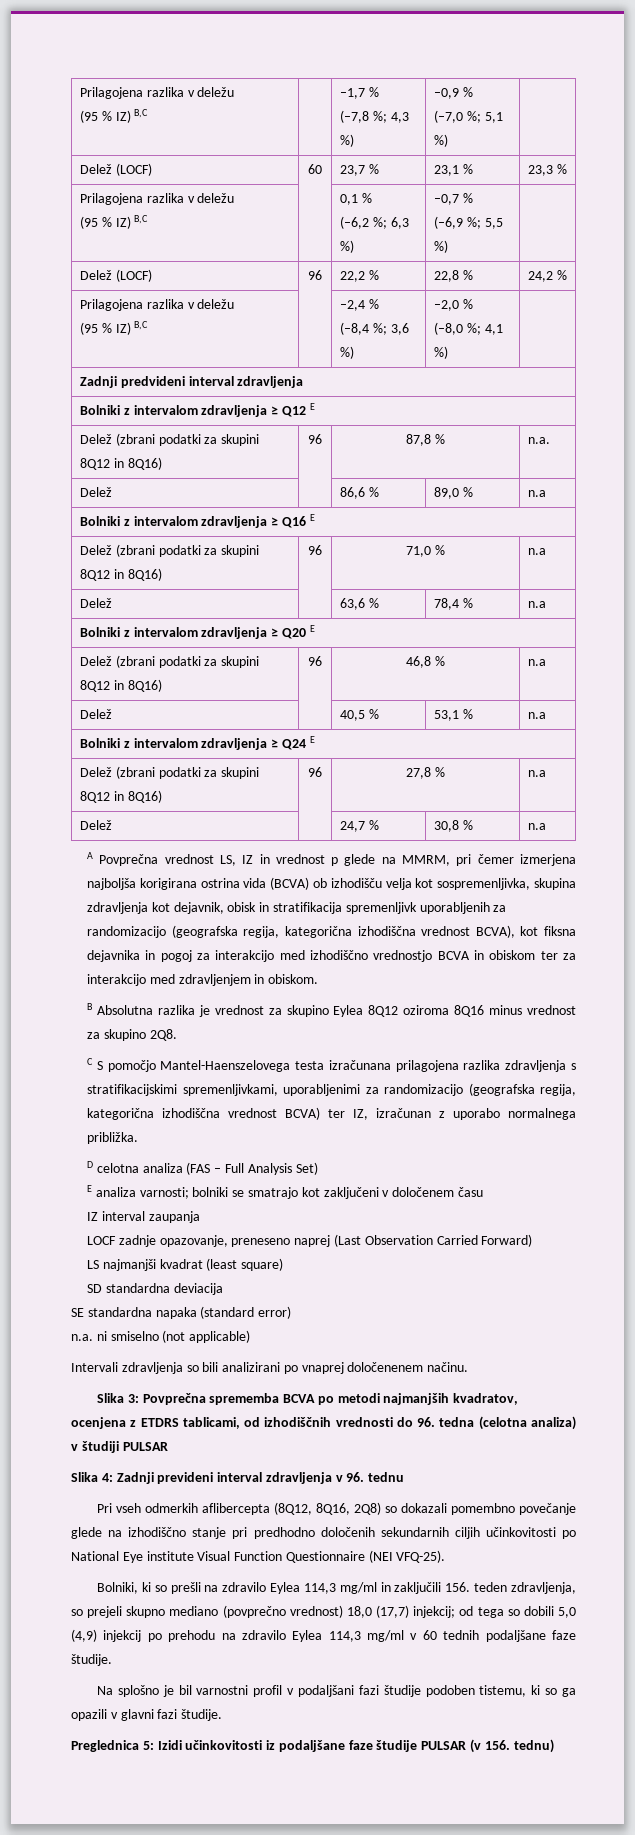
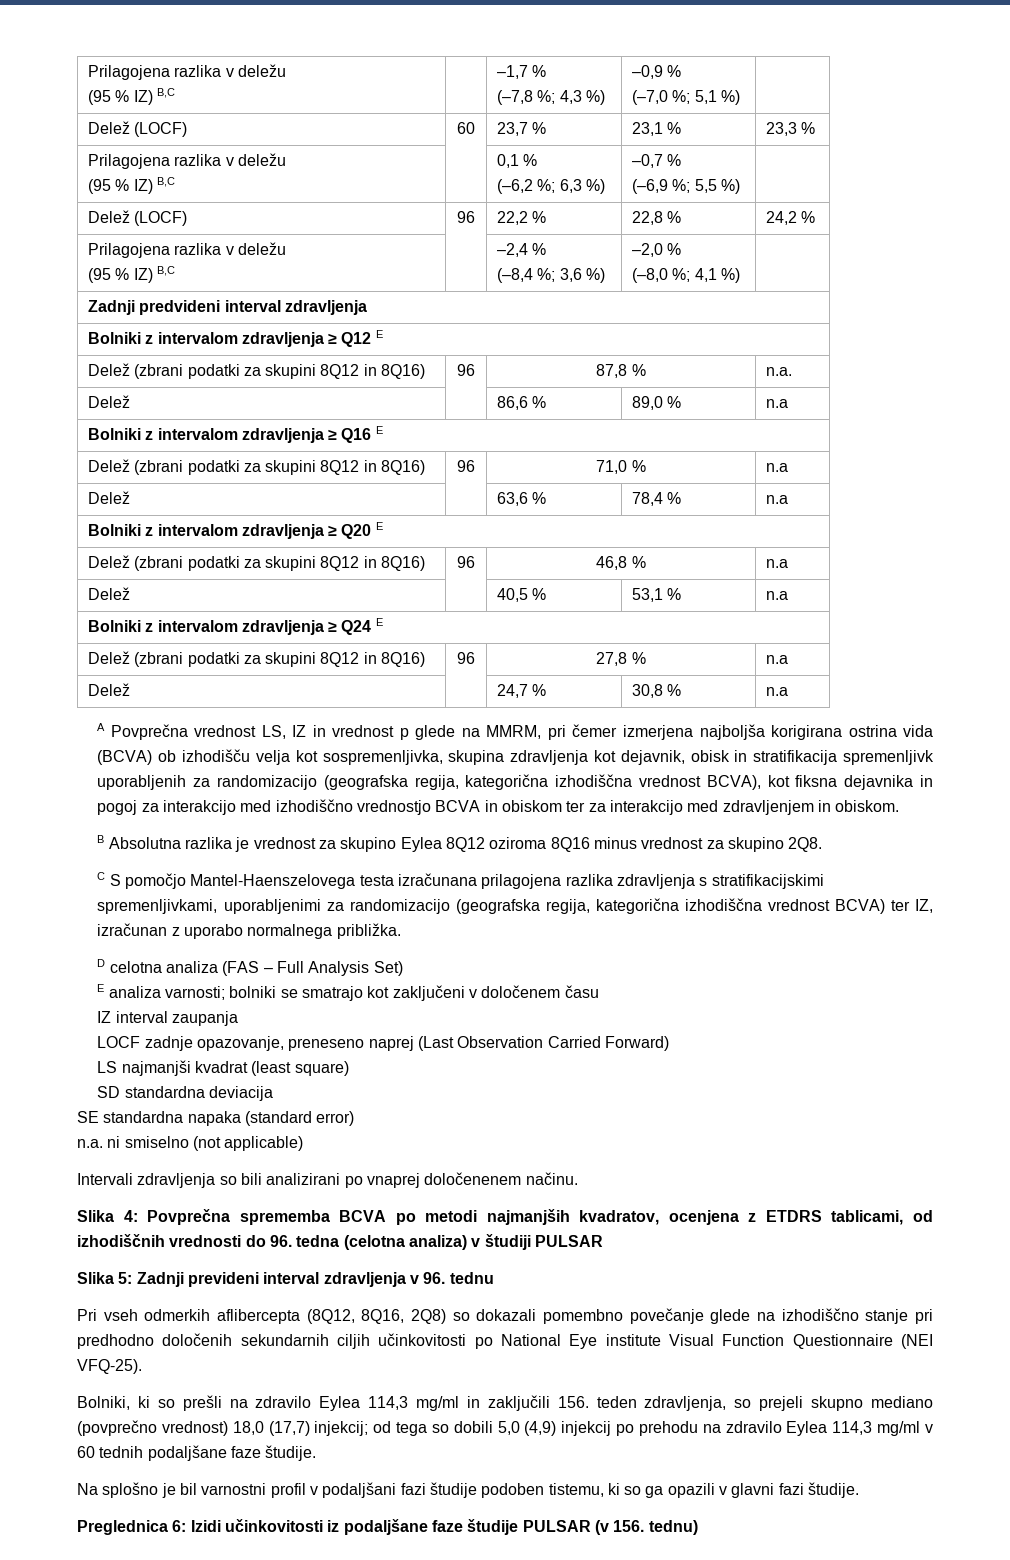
[127,1394,139,1403] 3: -> [123,1210,138,1222] 4:
[101,1473,113,1482] 4: -> [118,1272,133,1284] 5:
[142,1741,154,1750] 5: -> [172,1520,187,1532] 6:

